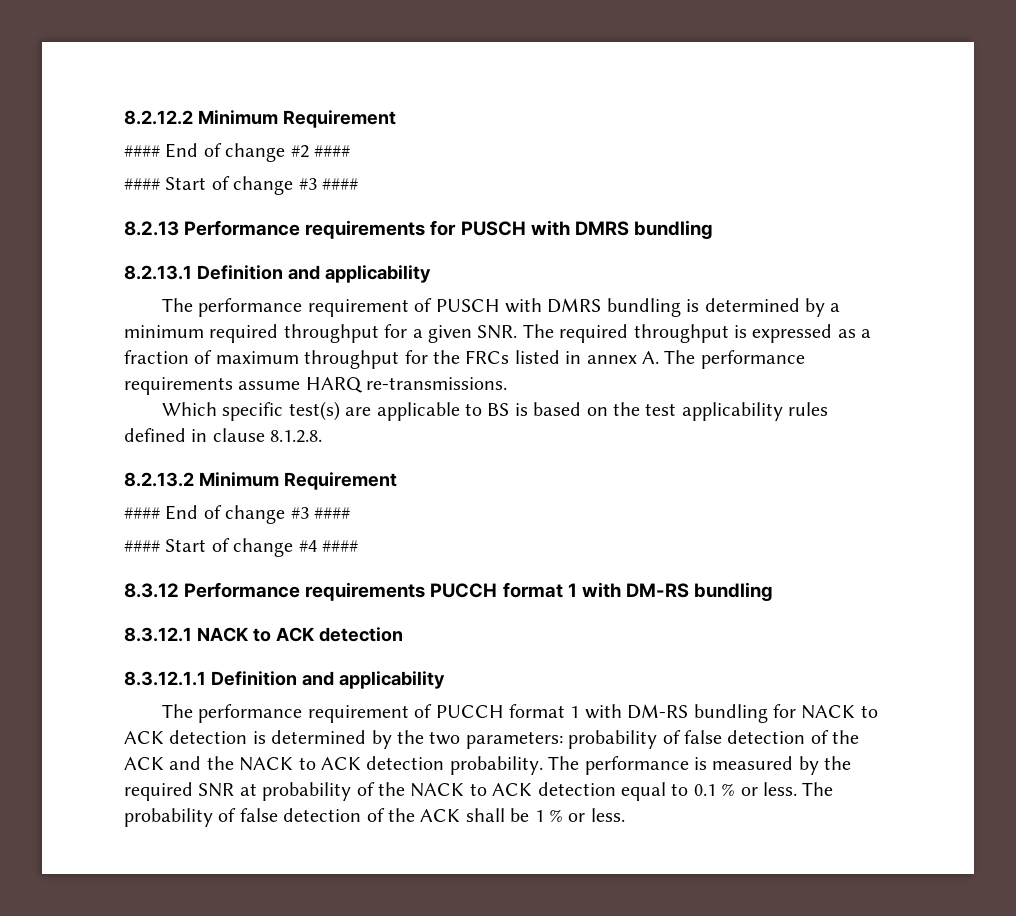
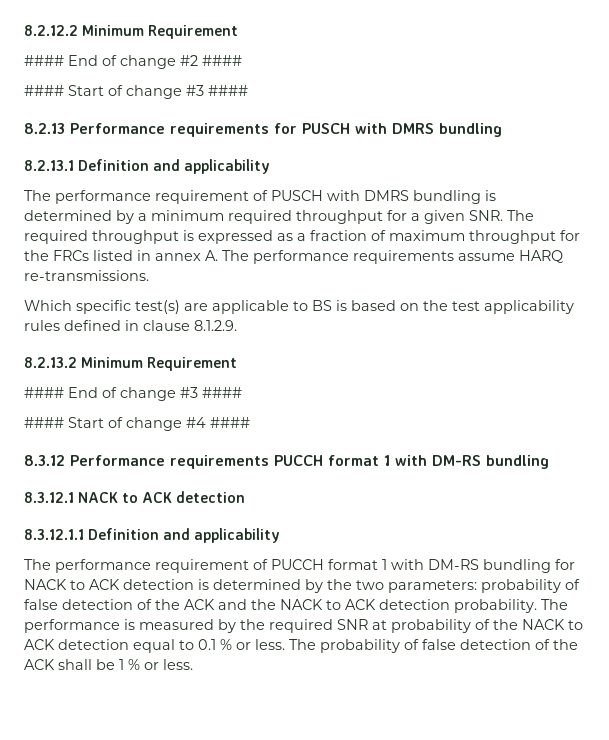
[270,430,323,443] 8.1.2.8. -> [194,320,237,331] 8.1.2.9.

